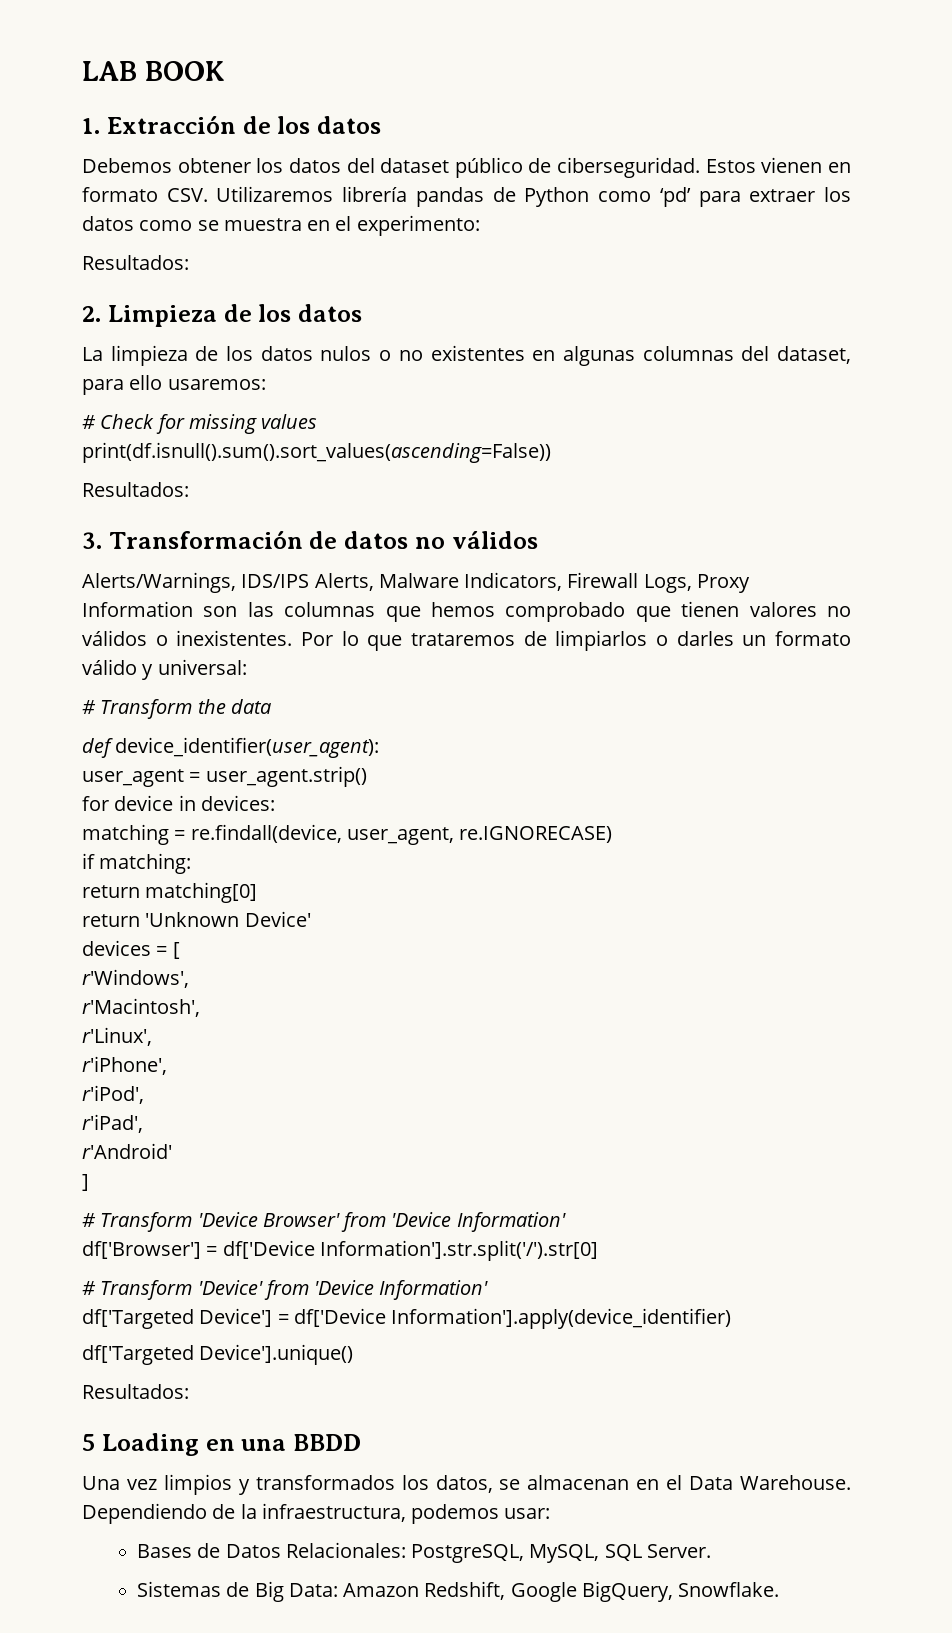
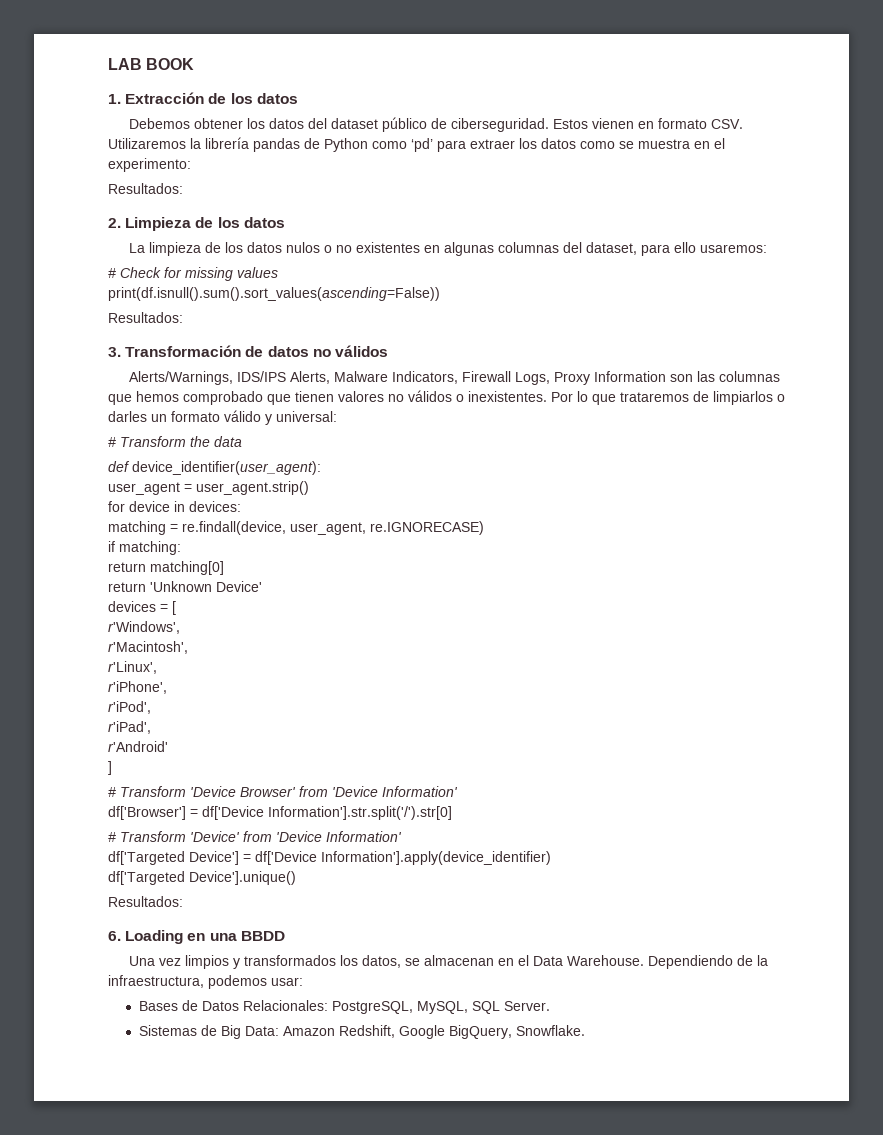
(334, 194) none -> [190,138,201,149] la
[82,1434,95,1451] 5 -> [108,931,121,941] 6.

